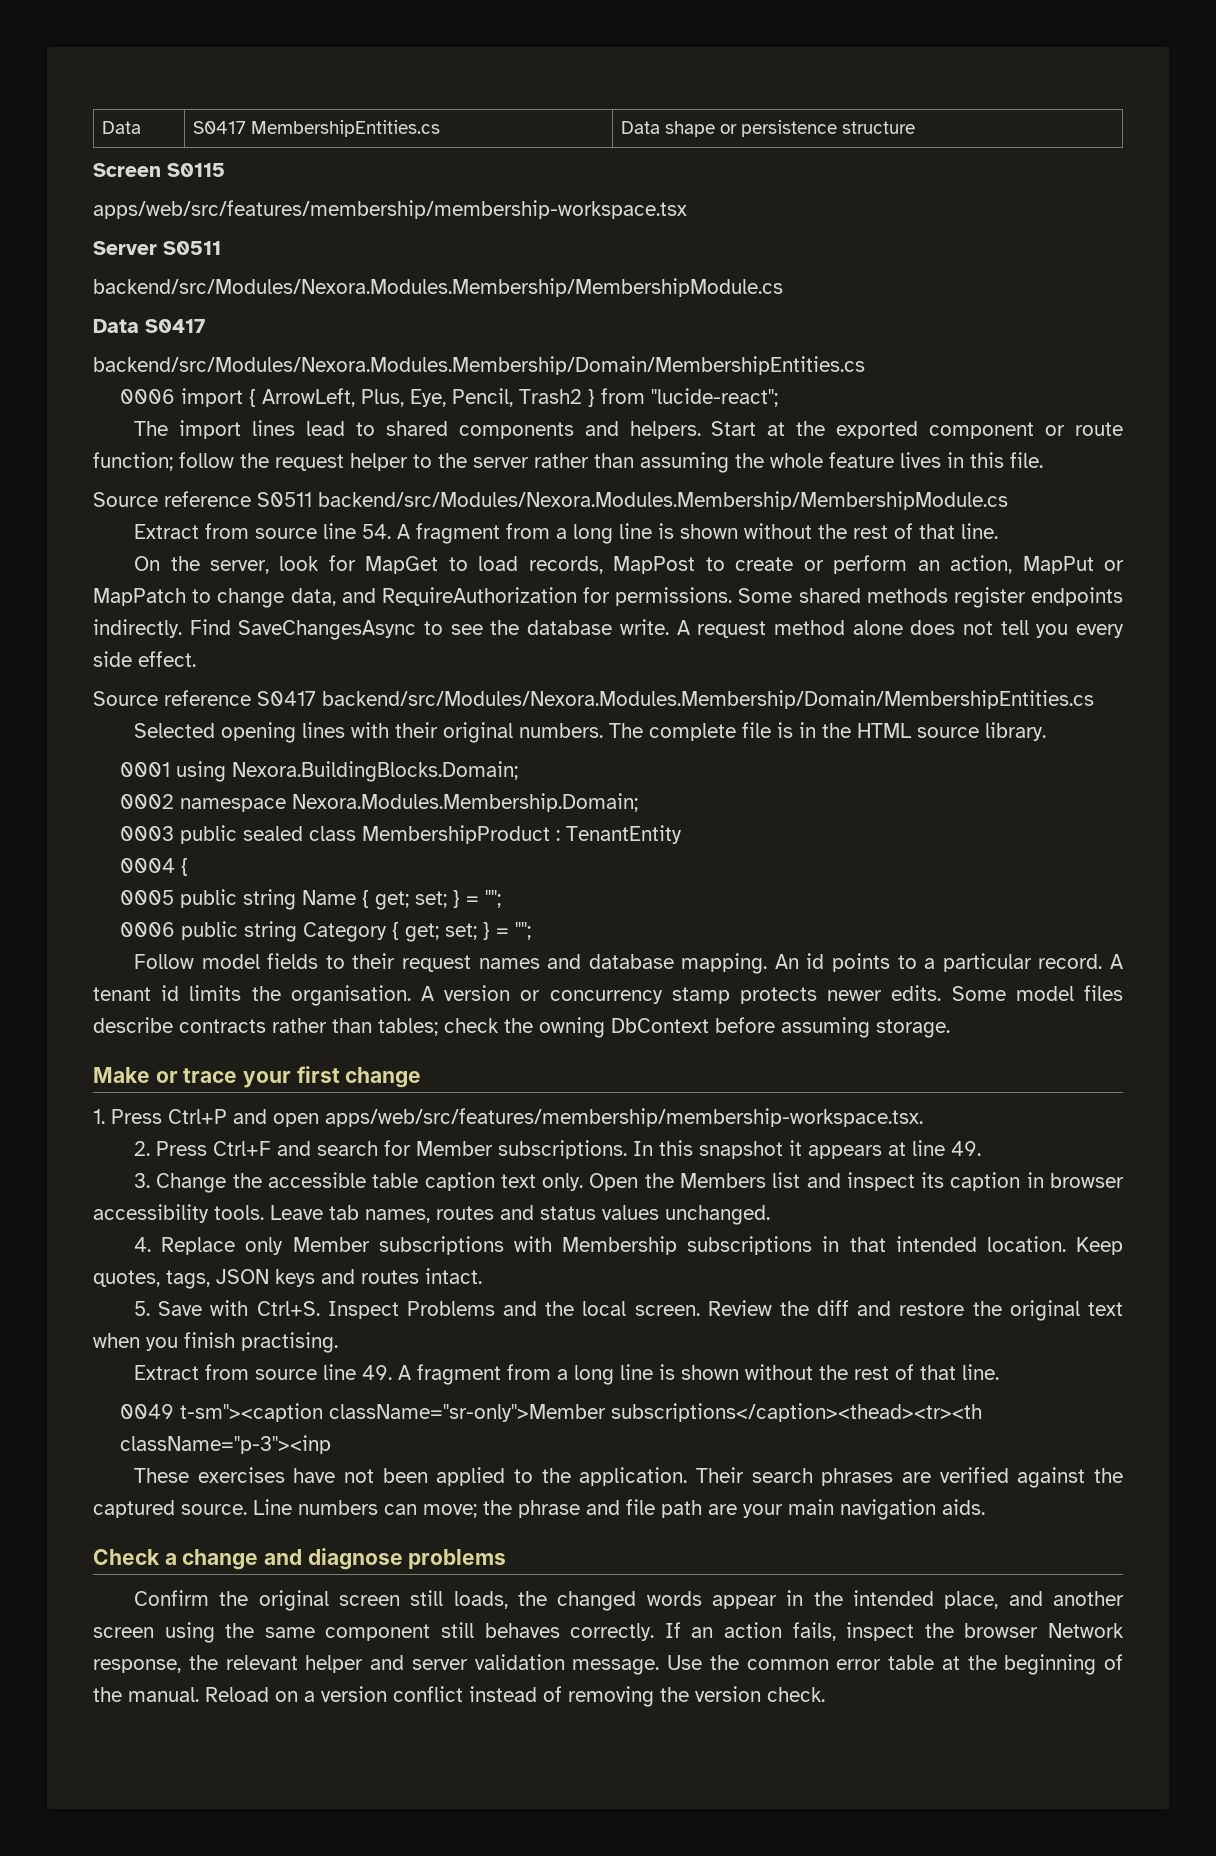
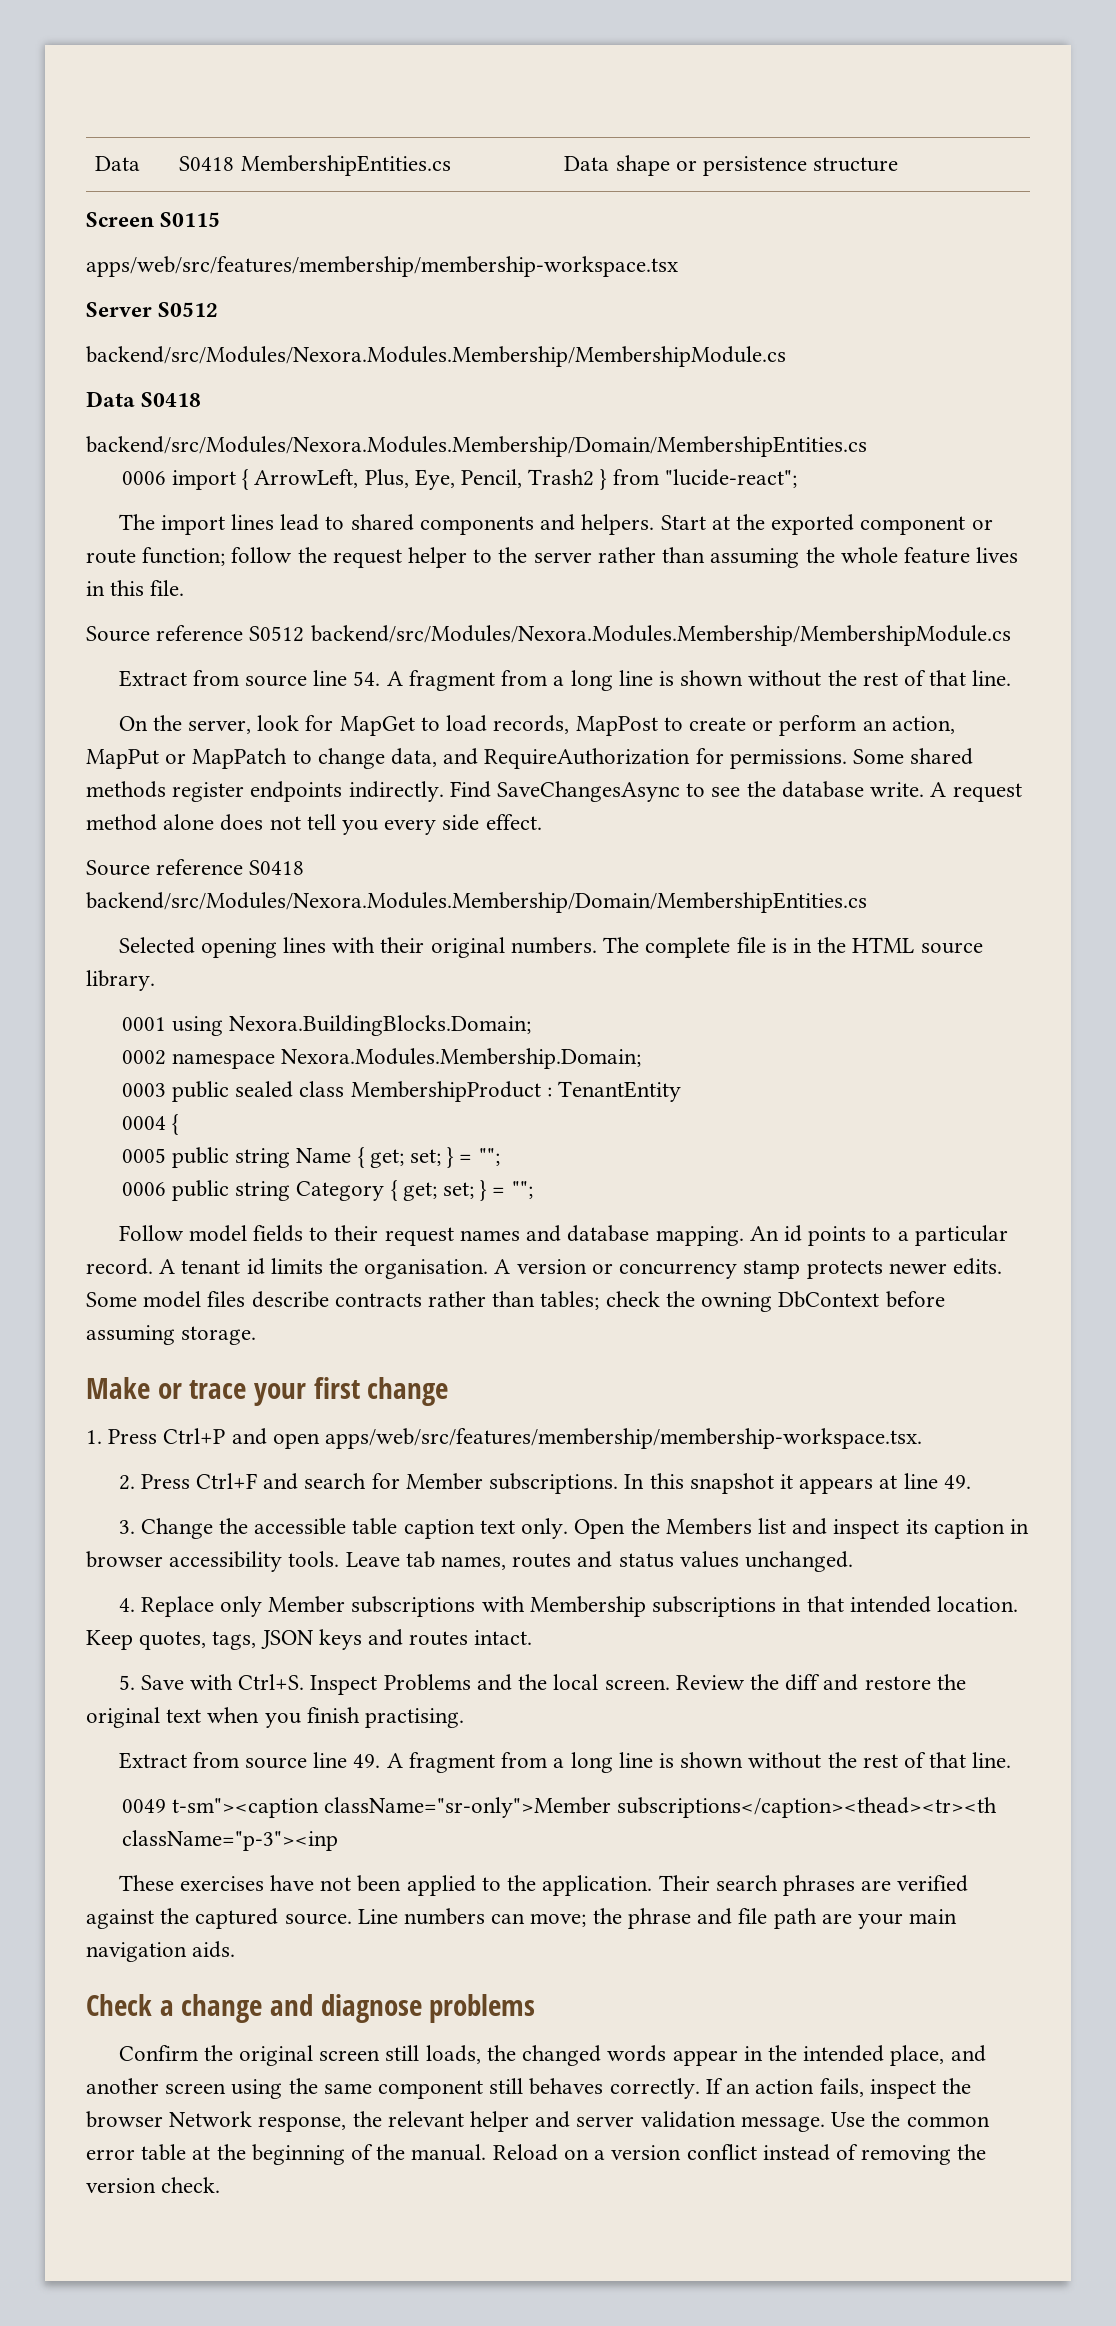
[192,121,246,134] S0417 -> [179,156,235,171] S0418
[163,241,221,255] S0511 -> [158,302,219,317] S0512
[145,319,205,333] S0417 -> [141,392,202,407] S0418
[257,492,312,507] S0511 -> [249,626,305,642] S0512
[257,691,316,706] S0417 -> [249,860,305,875] S0418

